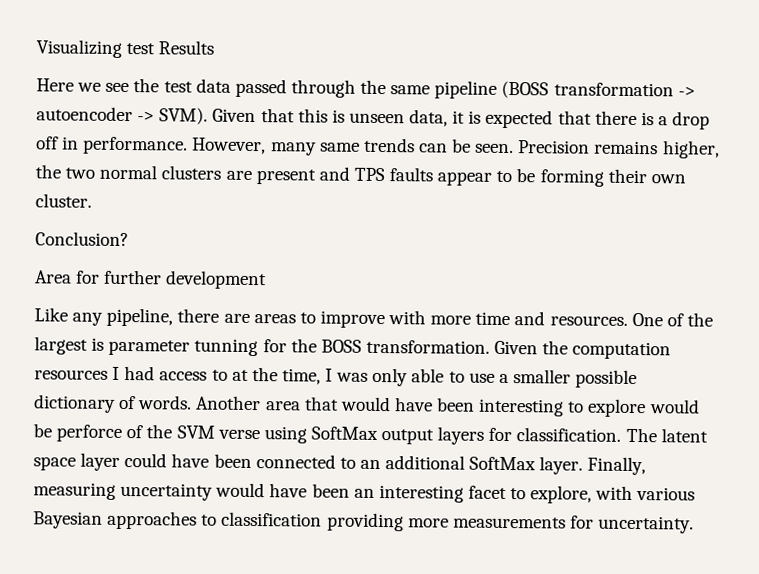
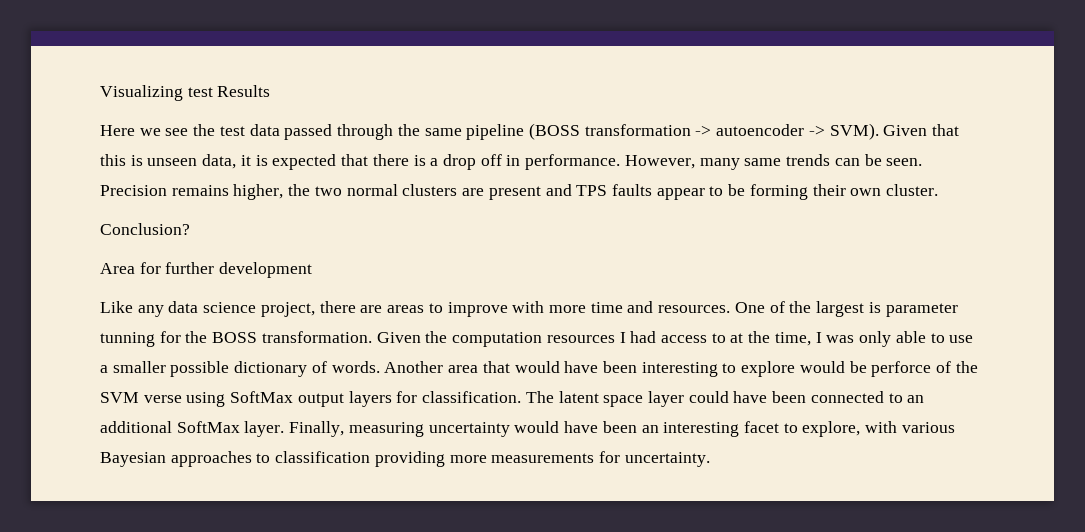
[106,307,174,327] pipeline, -> [168,301,315,317] data science project,

